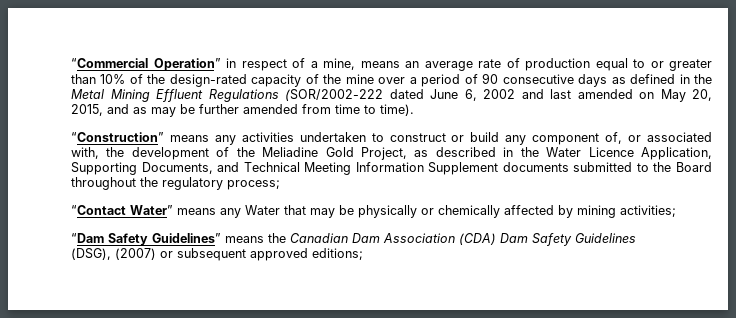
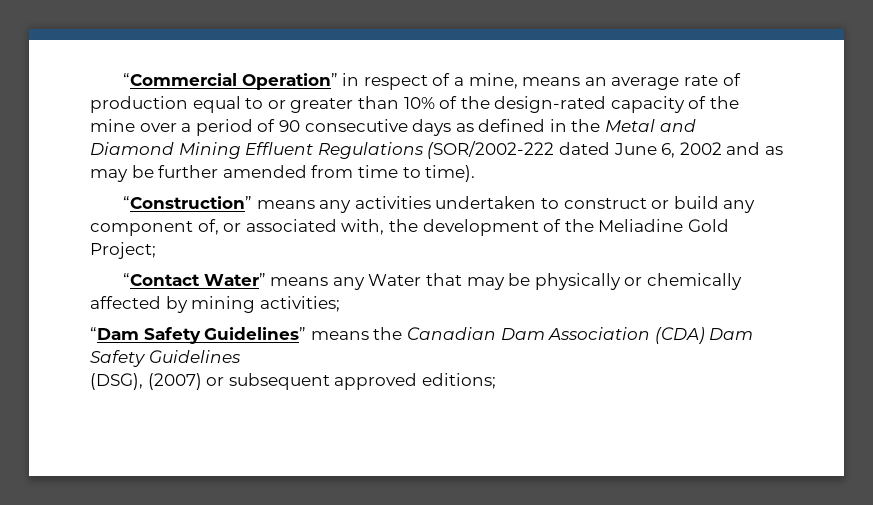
(104, 94) none -> [659,119,696,132] [90,142,174,155] and Diamond
[550,89,712,102] [71,104,129,116] last amended on May 20, 2015, and -> (761, 148) none
[361,147,713,160] [71,162,712,175] [71,177,280,190] Project, as described in the Water Licence Application, Supporting Documents, and Technical Meeting Information Supplement documents submitted to the Board throughout the regulatory process; -> [90,242,156,259] Project;

